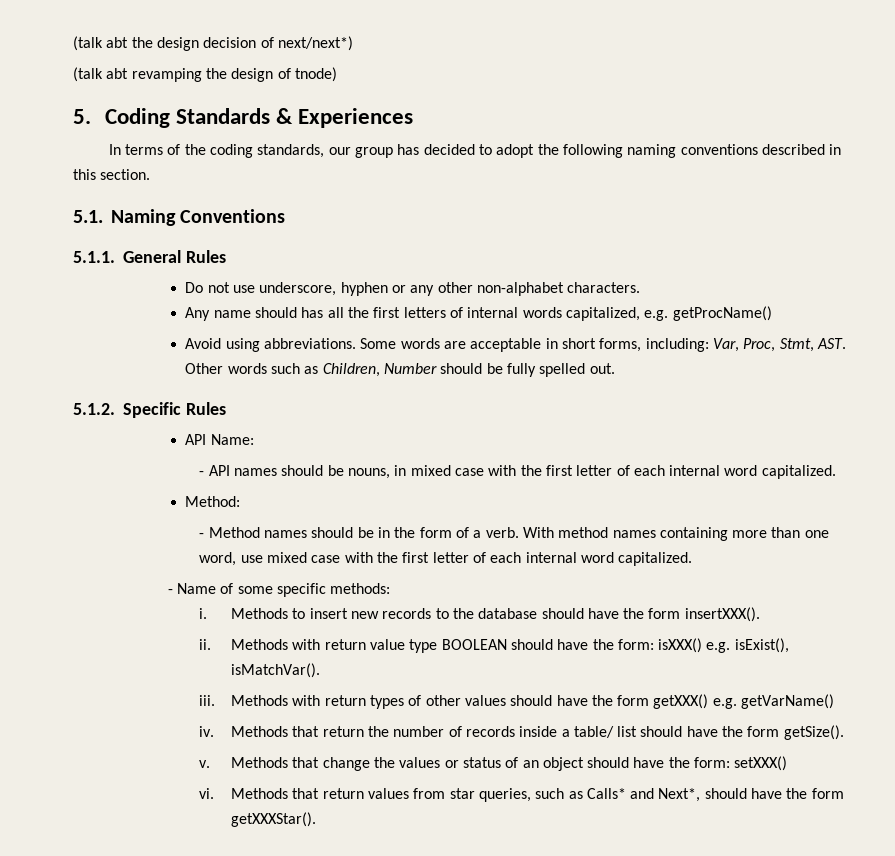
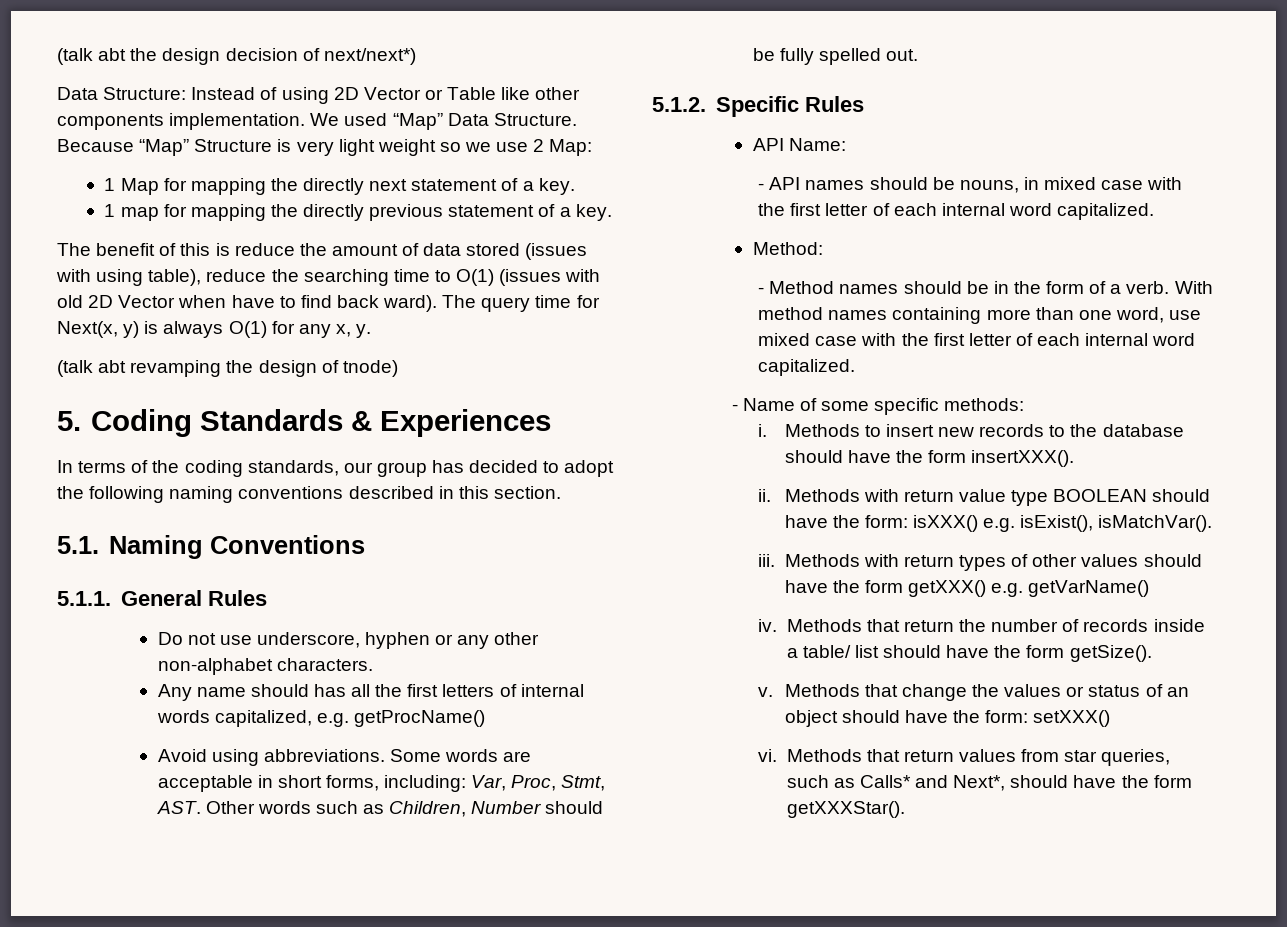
(353, 43) none -> [57,87,581,104] [57,113,577,130] [57,139,593,156] [104,178,575,195] [104,204,612,221] [57,243,588,260] [56,269,601,286] [57,295,600,312] [57,321,372,338] // Data Structure: Instead of using 2D Vector or Table like other components implementation. We used “Map” Data Structure. Because “Map” Structure is very light weight so we use 2 Map: // 1 Map for mapping the directly next statement of a key. // 1 map for mapping the directly previous statement of a key. // The benefit of this is reduce the amount of data stored (issues with using table), reduce the searching time to O(1) (issues with old 2D Vector when have to find back ward). The query time for Next(x, y) is always O(1) for any x, y.

